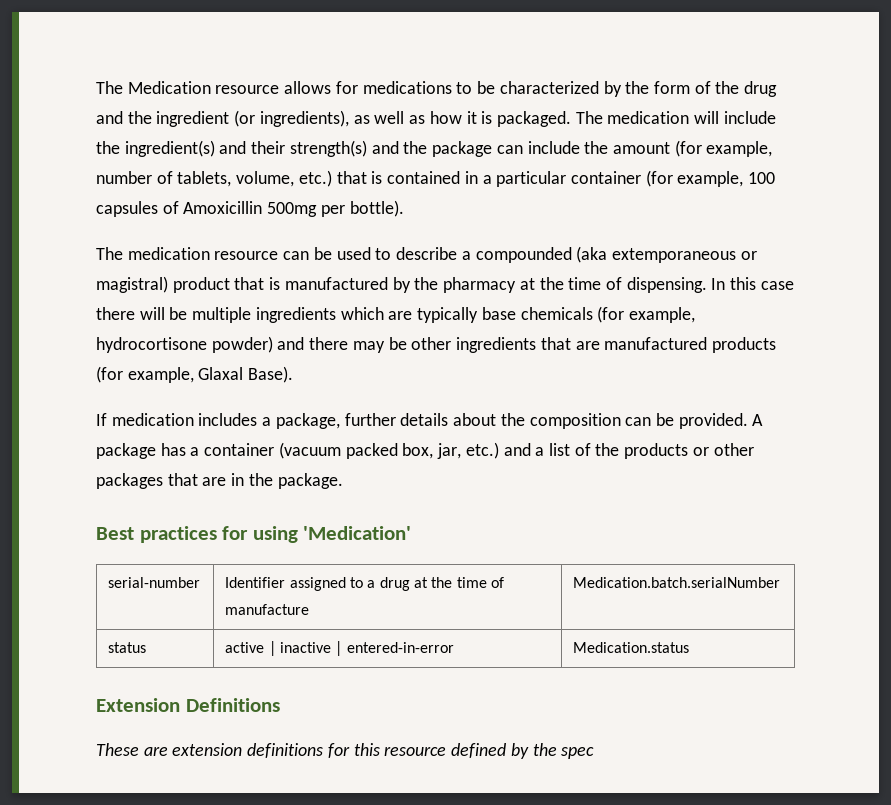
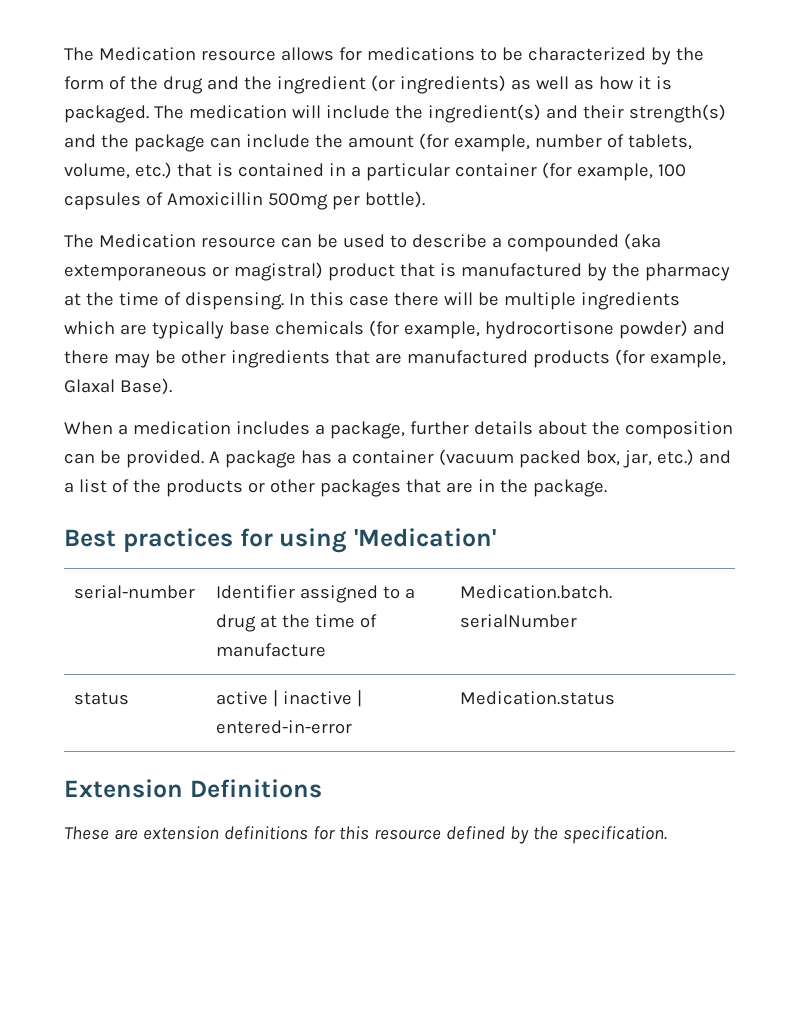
[259,110,349,127] ingredients), -> [399,75,506,94] ingredients)
[127,247,210,260] medication -> [98,234,196,248] Medication
[96,413,107,426] If -> [64,421,128,435] When a
[561,747,595,759] spec -> [562,826,667,844] specification.

